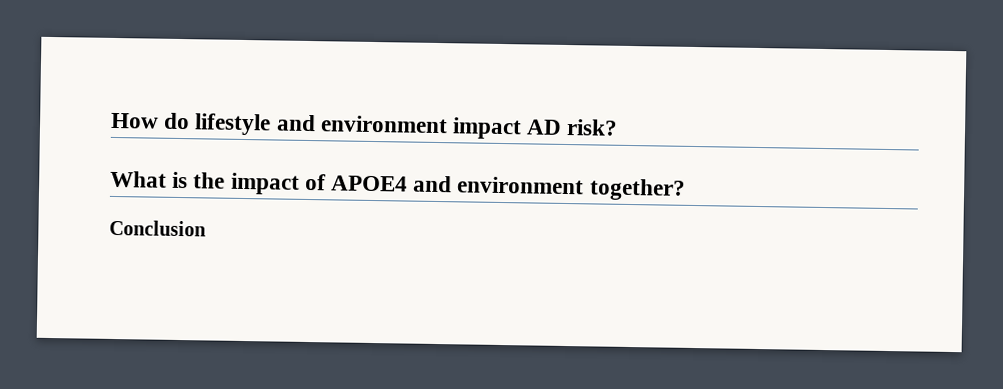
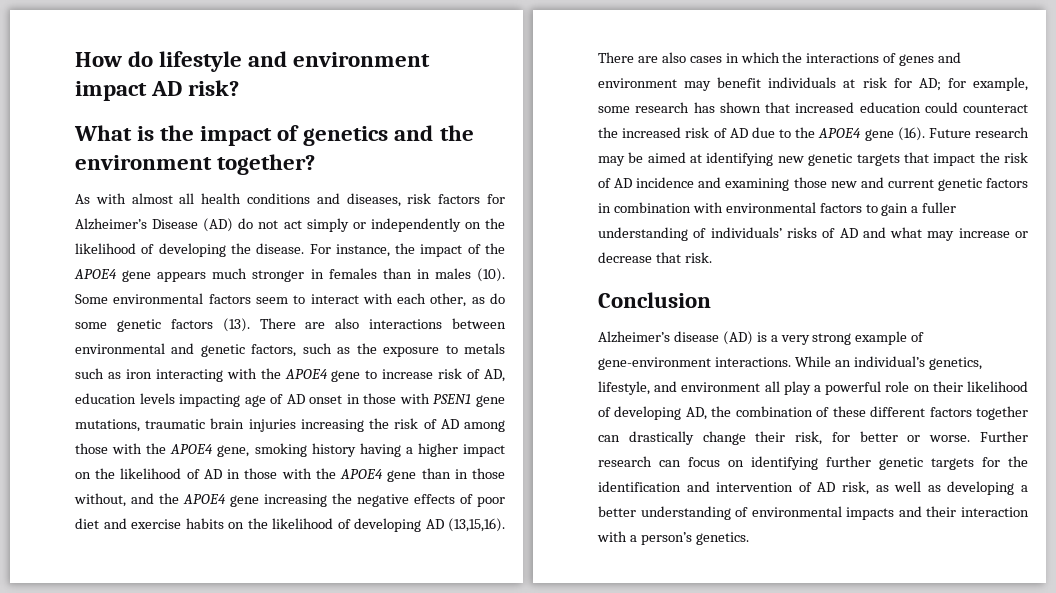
[331,175,453,193] APOE4 and -> [303,125,474,146] genetics and the
[109,219,206,237] Conclusion -> [75,193,506,207] [75,218,506,232] [75,243,506,257] [74,268,506,282] [75,293,506,307] [75,318,506,332] [75,343,506,357] [75,368,506,382] [75,393,506,407] [75,418,506,432] [75,443,506,457] [75,468,505,482] [74,493,505,507] [75,518,505,532] [598,52,962,66] [598,77,1028,91] [598,102,1028,113] [598,127,1029,141] [598,152,1028,166] [598,177,1028,191] [598,202,957,216] [598,227,1028,241] [598,252,712,263] [598,292,711,308] [598,331,925,345] [598,356,982,370] [598,381,1028,395] [598,406,1028,420] [598,431,1028,445] [598,456,1028,470] [598,481,1028,495] [598,506,1029,520] [597,531,749,545] As with almost all health conditions and diseases, risk factors for Alzheimer’s Disease (AD) do not act simply or independently on the likelihood of developing the disease. For instance, the impact of the APOE4 gene appears much stronger in females than in males (10). Some environmental factors seem to interact with each other, as do some genetic factors (13). There are also interactions between environmental and genetic factors, such as the exposure to metals such as iron interacting with the APOE4 gene to increase risk of AD, education levels impacting age of AD onset in those with PSEN1 gene mutations, traumatic brain injuries increasing the risk of AD among those with the APOE4 gene, smoking history having a higher impact on the likelihood of AD in those with the APOE4 gene than in those without, and the APOE4 gene increasing the negative effects of poor diet and exercise habits on the likelihood of developing AD (13,15,16). There are also cases in which the interactions of genes and environment may benefit individuals at risk for AD; for example, some research has shown that increased education could counteract the increased risk of AD due to the APOE4 gene (16). Future research may be aimed at identifying new genetic targets that impact the risk of AD incidence and examining those new and current genetic factors in combination with environmental factors to gain a fuller understanding of individuals’ risks of AD and what may increase or decrease that risk. // Conclusion // Alzheimer’s disease (AD) is a very strong example of gene-environment interactions. While an individual’s genetics, lifestyle, and environment all play a powerful role on their likelihood of developing AD, the combination of these different factors together can drastically change their risk, for better or worse. Further research can focus on identifying further genetic targets for the identification and intervention of AD risk, as well as developing a better understanding of environmental impacts and their interaction with a person’s genetics.

